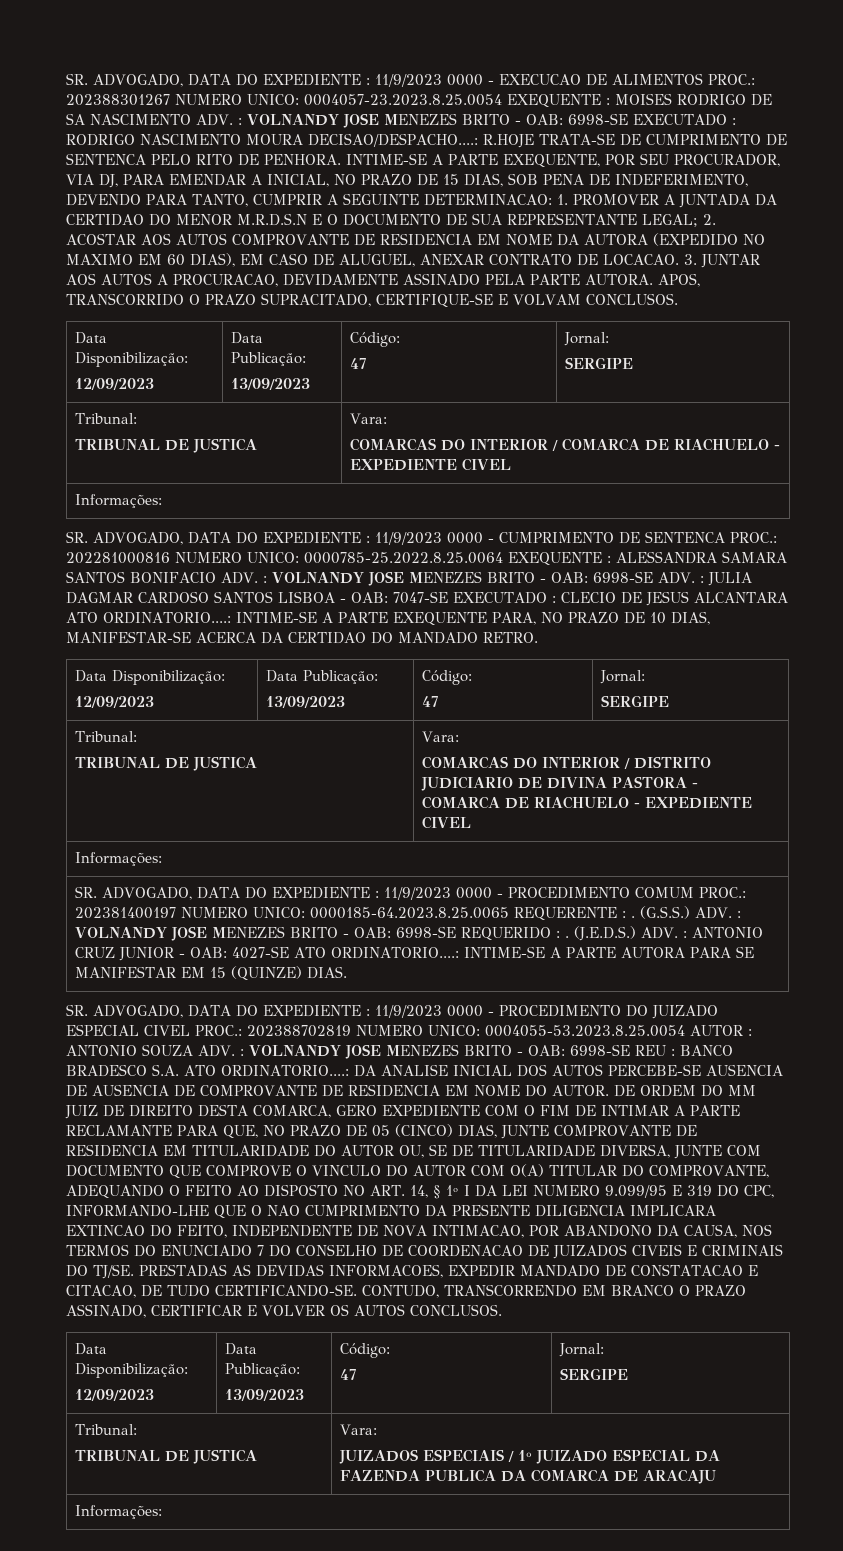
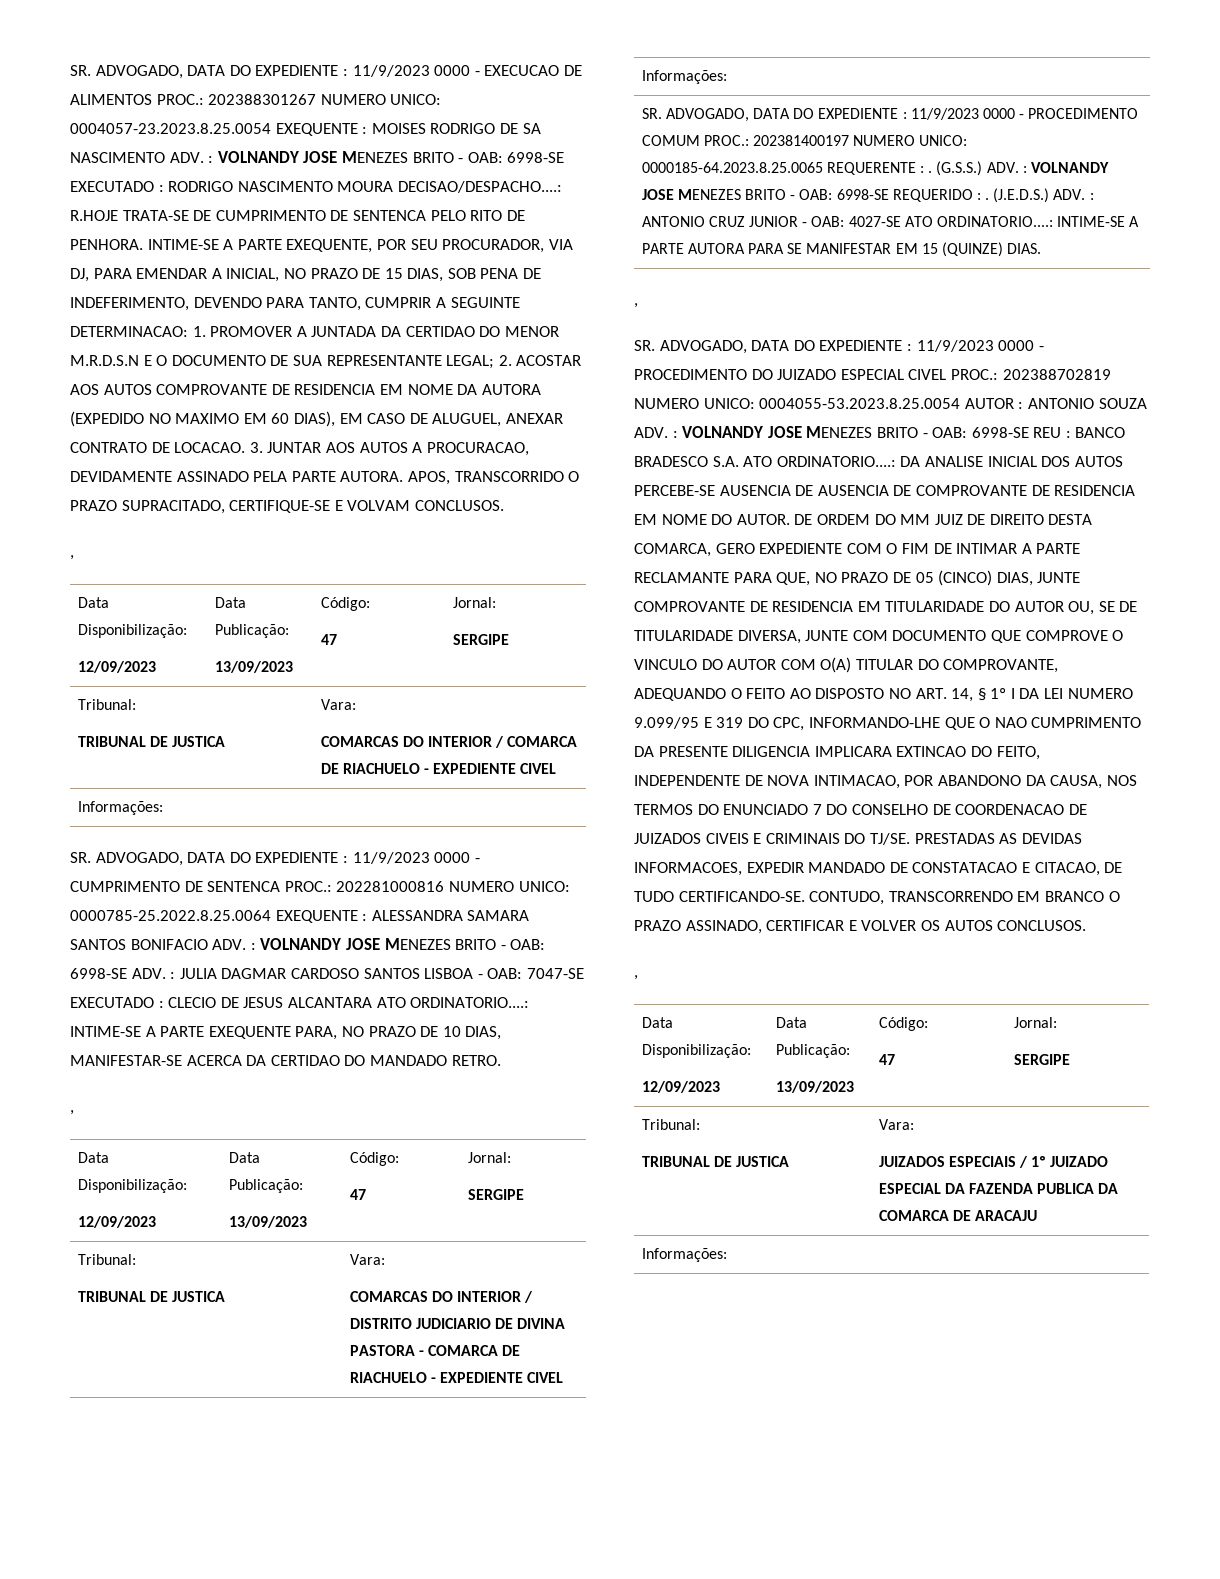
(678, 299) none -> [70,555,74,560] // ,
(538, 637) none -> [70,1110,74,1115] // ,
(348, 972) none -> [634,303,638,308] // ,
(502, 1310) none -> [634,975,638,980] // ,

